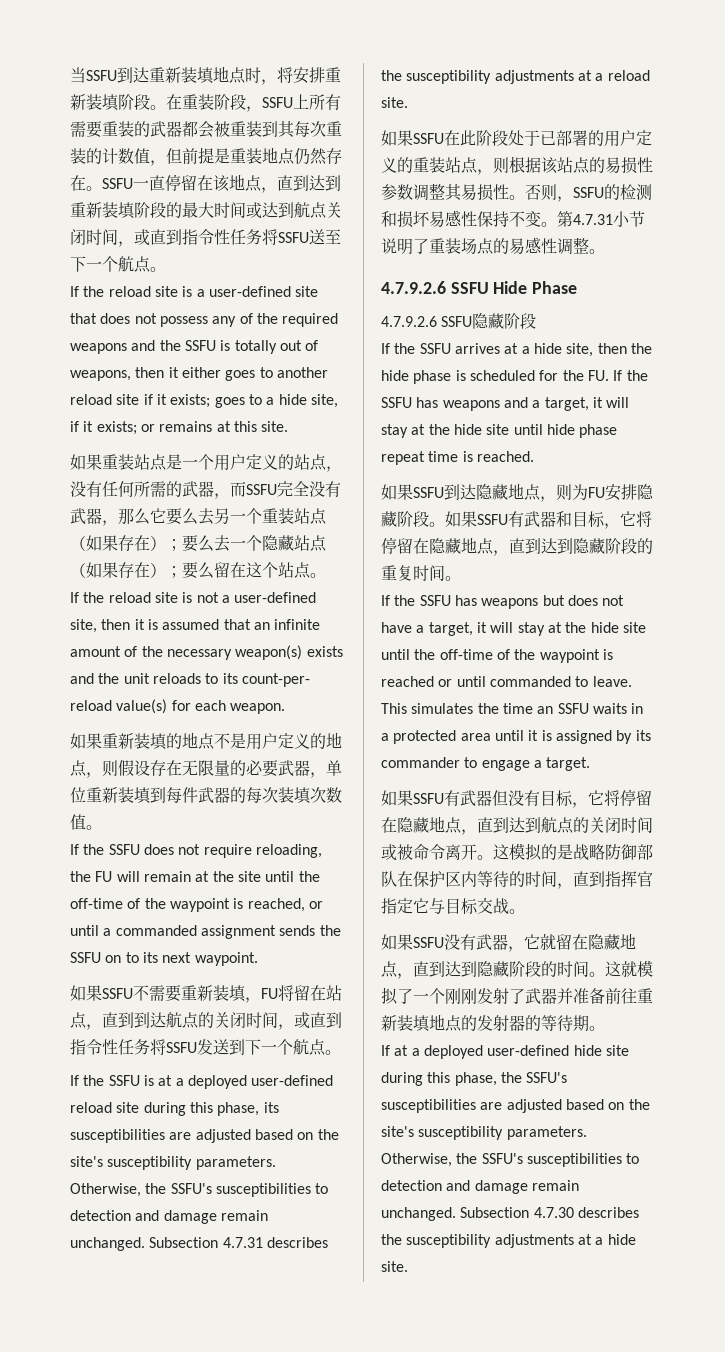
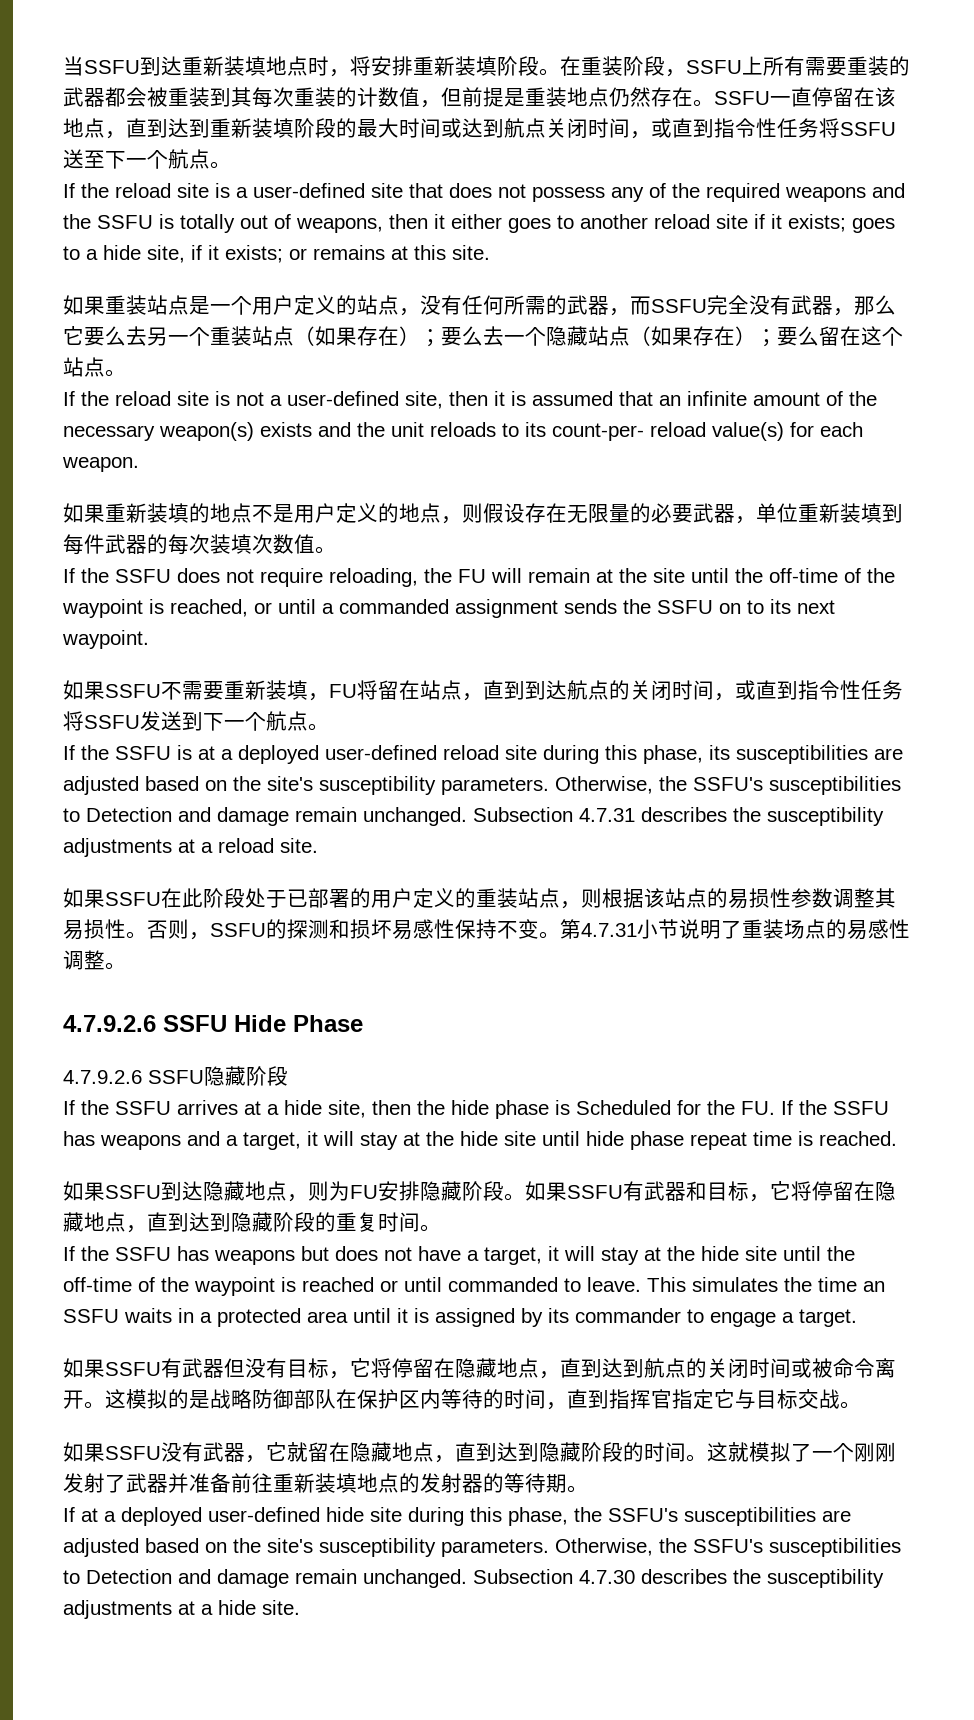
[70,1210,131,1221] detection -> [86,807,172,822] Detection
[620,184,636,200] 检 -> [287,919,308,939] 探
[469,370,535,381] scheduled -> [576,1100,671,1115] Scheduled
[381,1180,442,1191] detection -> [86,1569,172,1584] Detection

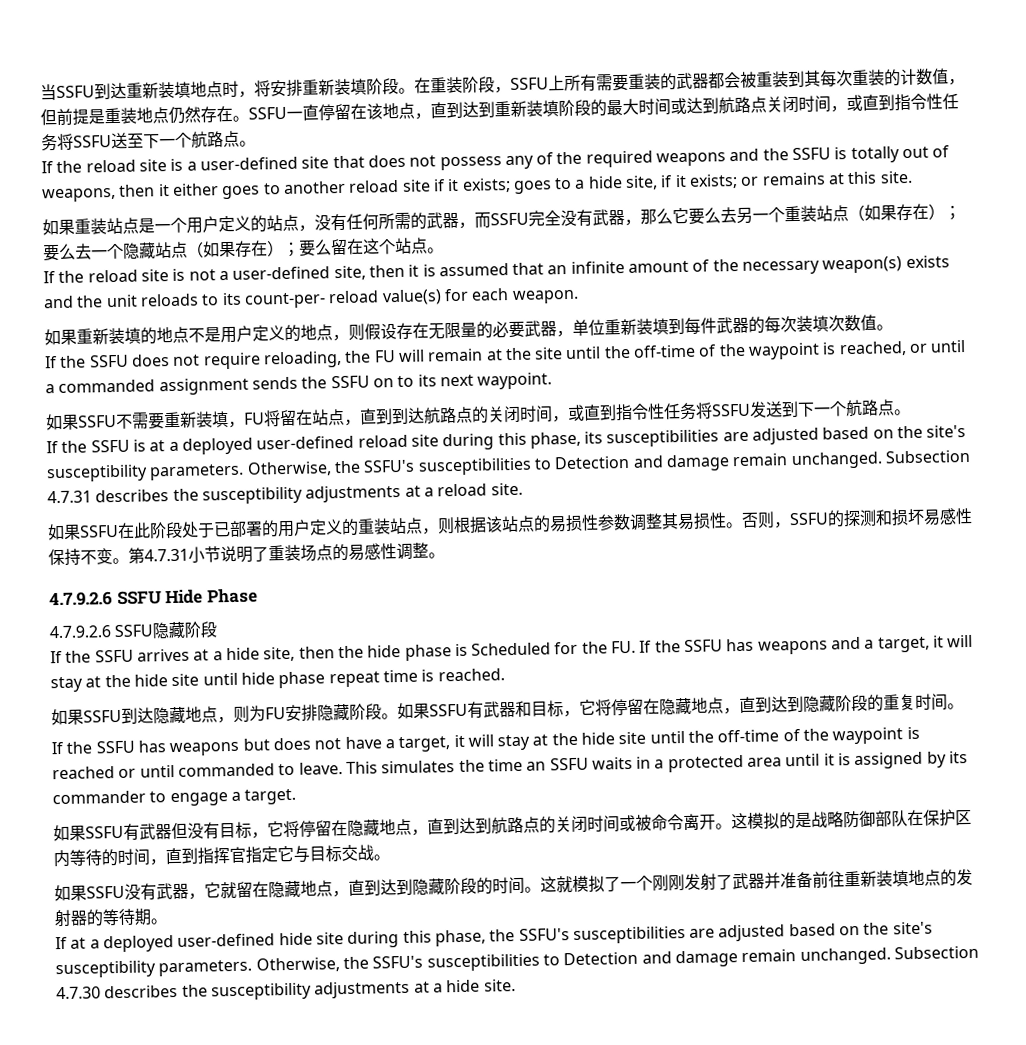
(525, 128) none -> [734,96,751,114] 路
(189, 159) none -> [207,131,224,148] 路
(588, 690) none -> [439,406,457,424] 路
(287, 721) none -> [861,399,879,416] 路
(665, 1368) none -> [507,816,524,834] 路

